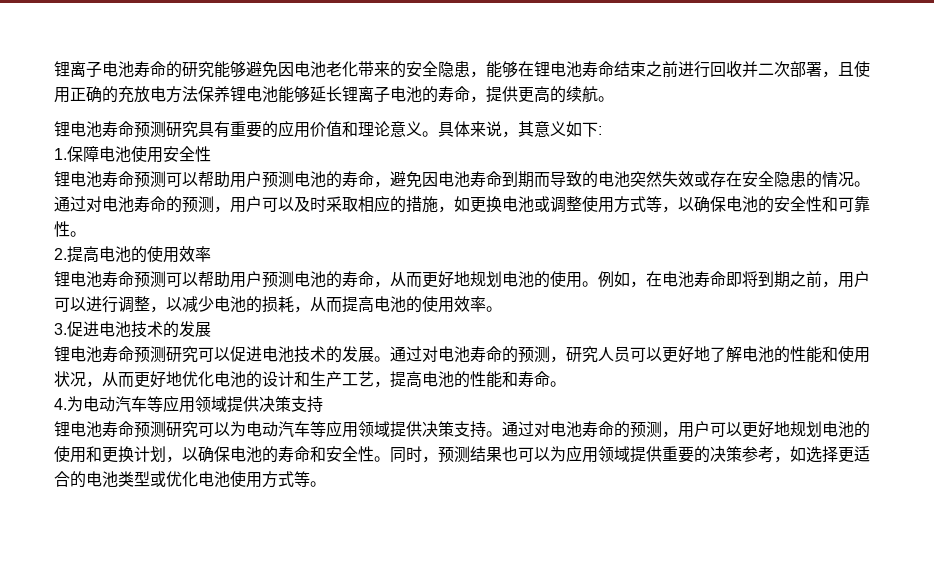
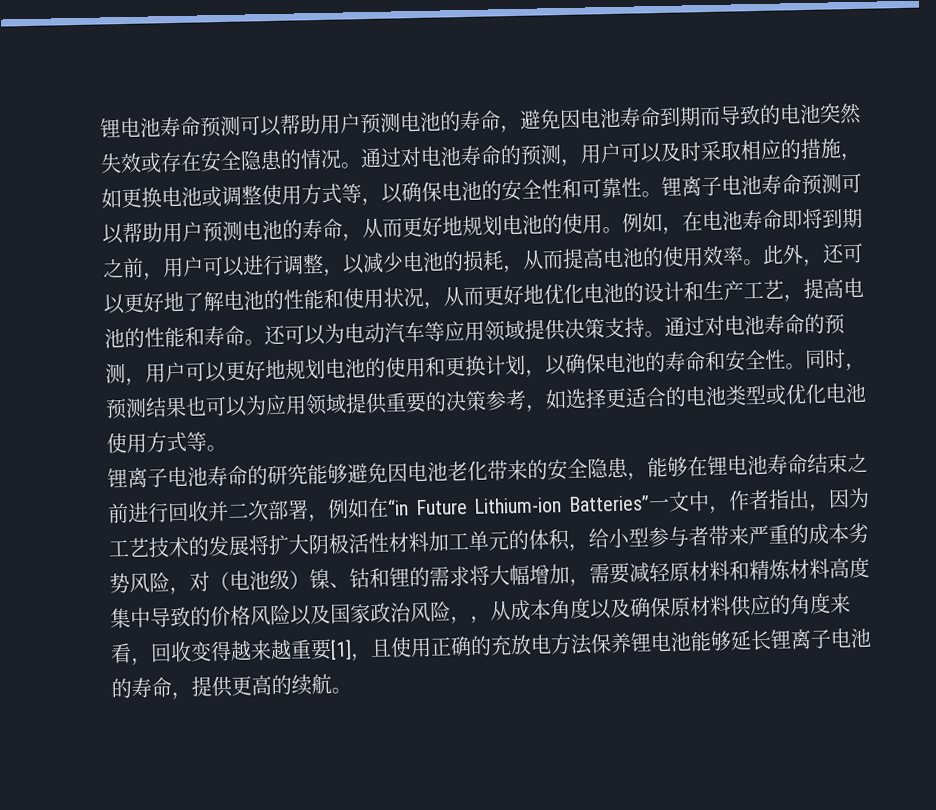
[54,61,870,78] [54,86,614,103] [54,120,602,138] [54,146,211,163] [54,171,70,187] 锂离子电池寿命的研究能够避免因电池老化带来的安全隐患，能够在锂电池寿命结束之前进行回收并二次部署，且使用正确的充放电方法保养锂电池能够延长锂离子电池的寿命，提供更高的续航。 // 锂电池寿命预测研究具有重要的应用价值和理论意义。具体来说，其意义如下: // 1.保障电池使用安全性 // 锂 -> [100,118,121,138] 锂
[54,246,211,263] [54,271,70,287] // 2.提高电池的使用效率 // 锂 -> [661,176,722,197] 锂离子
[54,321,211,338] [54,346,630,363] // 3.促进电池技术的发展 // 锂电池寿命预测研究可以促进电池技术的发展。通过对电池寿命的预测，研究人员 -> [762,243,845,268] 此外，还
[54,395,323,413] [54,421,198,438] // 4.为电动汽车等应用领域提供决策支持 // 锂电池寿命预测研究 -> [264,324,286,346] 还
(326, 484) none -> [107,452,868,489] [107,487,870,524] [108,522,869,558] [109,556,870,596] [110,592,851,629] [110,627,872,666] [111,673,352,701] // 锂离子电池寿命的研究能够避免因电池老化带来的安全隐患，能够在锂电池寿命结束之前进行回收并二次部署，例如在“in Future Lithium-ion Batteries”一文中，作者指出，因为工艺技术的发展将扩大阴极活性材料加工单元的体积，给小型参与者带来严重的成本劣势风险，对（电池级）镍、钴和锂的需求将大幅增加，需要减轻原材料和精炼材料高度集中导致的价格风险以及国家政治风险，，从成本角度以及确保原材料供应的角度来看，回收变得越来越重要[1]，且使用正确的充放电方法保养锂电池能够延长锂离子电池的寿命，提供更高的续航。

